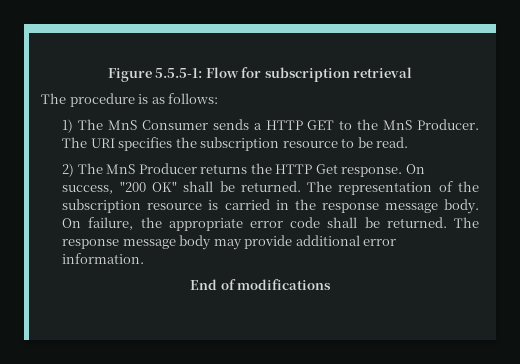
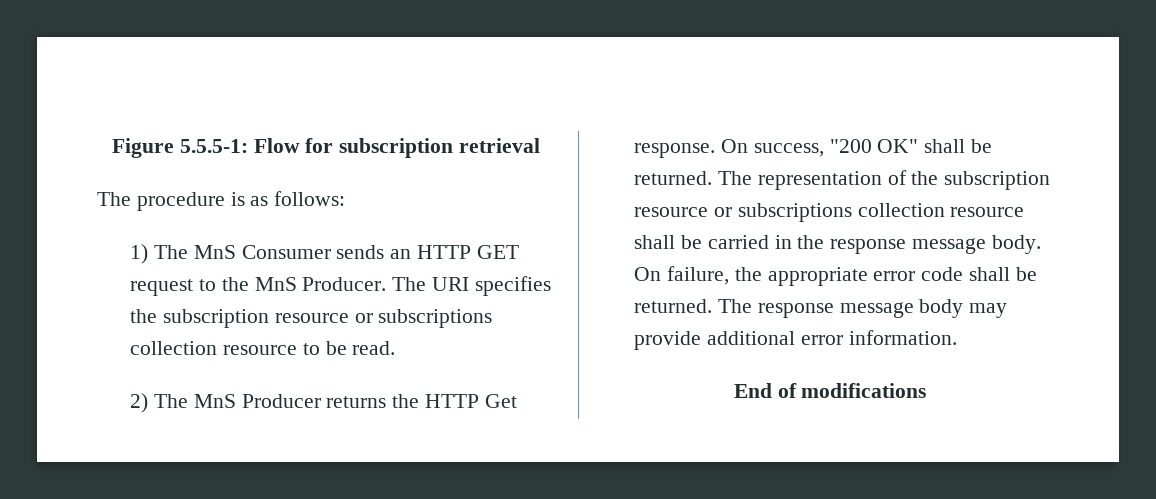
[253,123,262,130] a -> [390,249,412,259] an
(335, 125) none -> [130,279,194,296] request
(338, 144) none -> [354,309,493,328] [130,341,298,355] or subscriptions collection resource
[208,200,219,210] is -> [714,203,1025,222] [634,235,703,249] or subscriptions collection resource shall be

